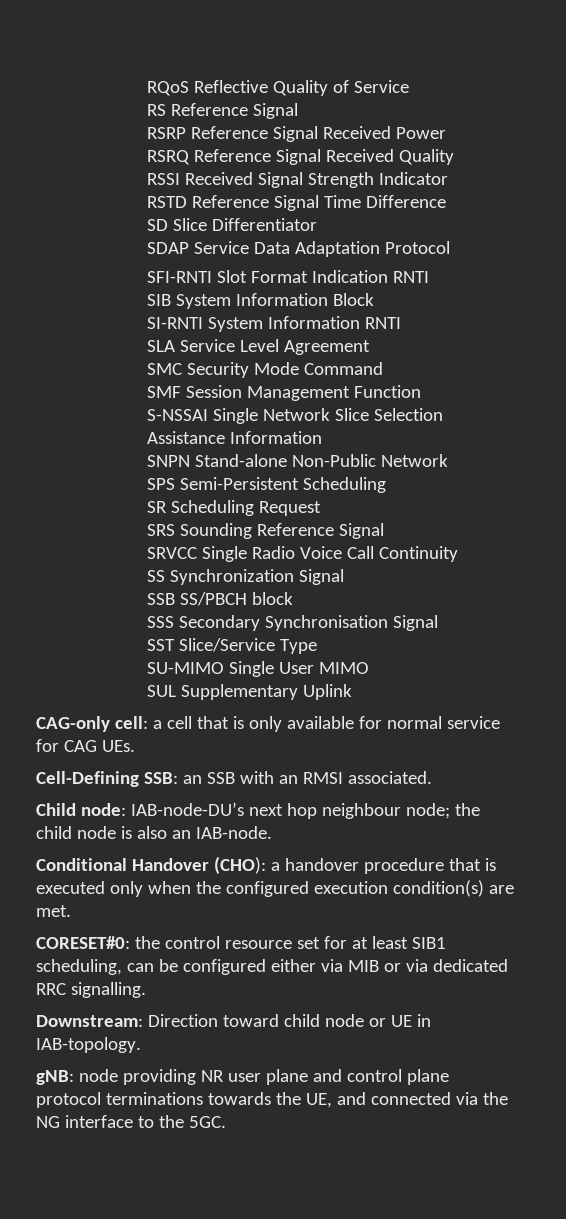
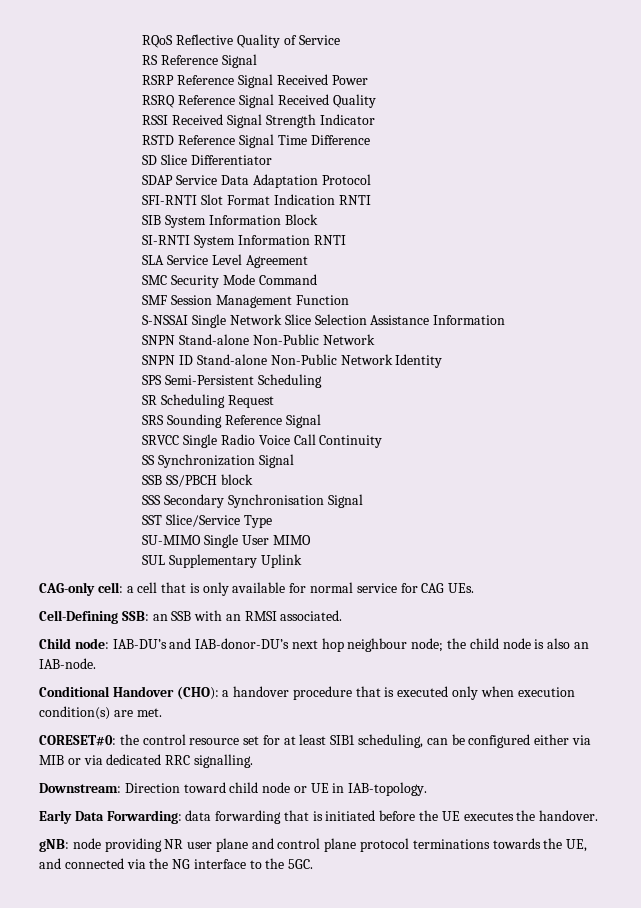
(449, 460) none -> [142,354,443,368] // SNPN ID Stand-alone Non-Public Network Identity
[130,802,244,816] IAB-node-DU’s -> [112,638,290,649] IAB-DU’s and IAB-donor-DU’s
[195,881,309,897] the configured -> (514, 691) none
(141, 1045) none -> [39,810,599,824] // Early Data Forwarding: data forwarding that is initiated before the UE executes the handover.

